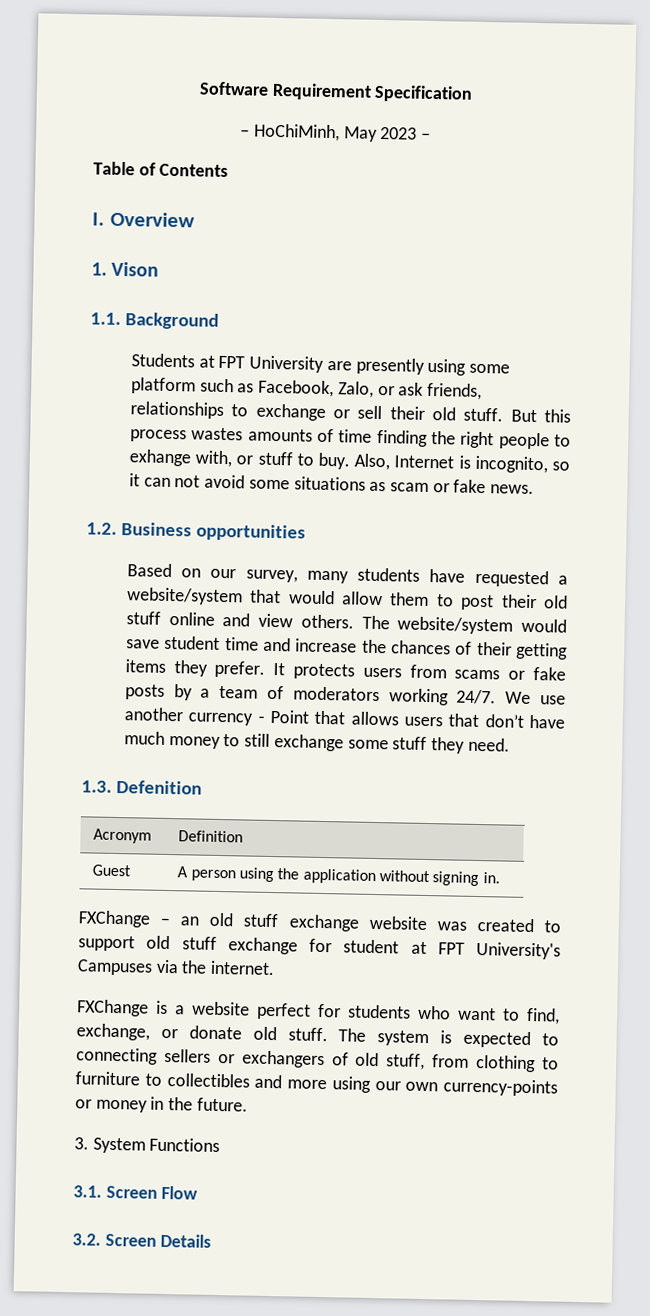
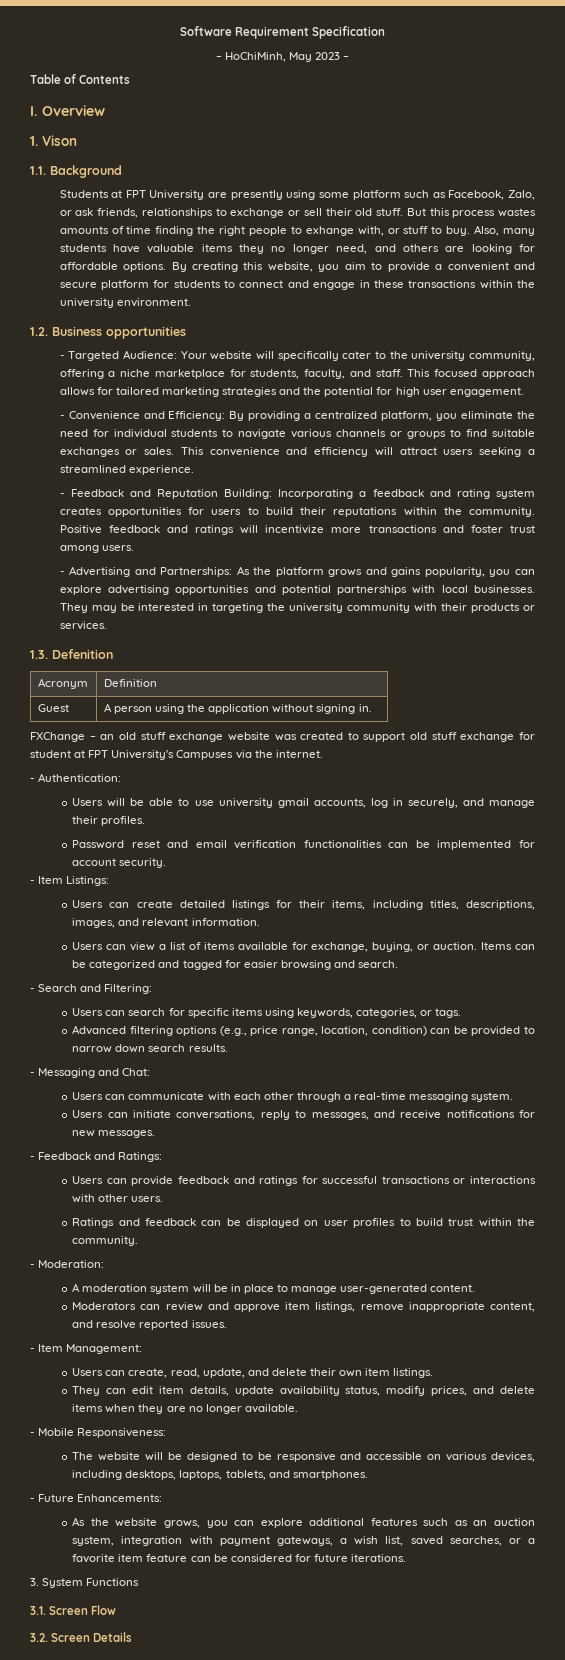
[394,455,571,474] [128,473,535,495] [86,522,306,542] [126,563,568,588] [126,587,568,611] [125,611,567,635] [125,635,569,660] [124,659,567,681] [124,684,567,706] [123,707,566,729] [123,731,510,754] Internet is incognito, so it can not avoid some situations as scam or fake news. // 1.2. Business opportunities // Based on our survey, many students have requested a website/system that would allow them to post their old stuff online and view others. The website/system would save student time and increase the chances of their getting items they prefer. It protects users from scams or fake posts by a team of moderators working 24/7. We use another currency - Point that allows users that don’t have much money to still exchange some stuff they need. -> [503,228,536,236] [59,244,536,254] [59,262,535,272] [59,280,536,290] [59,298,191,308] [30,326,186,339] [59,350,536,361] [59,369,535,379] [59,387,524,397] [59,411,535,421] [59,429,535,439] [59,447,535,457] [59,465,194,475] [59,489,536,499] [59,507,535,517] [59,525,536,535] [59,545,134,553] [59,566,535,577] [59,585,535,595] [59,603,535,613] [59,621,107,630] many students have valuable items they no longer need, and others are looking for affordable options. By creating this website, you aim to provide a convenient and secure platform for students to connect and engage in these transactions within the university environment. // 1.2. Business opportunities // - Targeted Audience: Your website will specifically cater to the university community, offering a niche marketplace for students, faculty, and staff. This focused approach allows for tailored marketing strategies and the potential for high user engagement. // - Convenience and Efficiency: By providing a centralized platform, you eliminate the need for individual students to navigate various channels or groups to find suitable exchanges or sales. This convenience and efficiency will attract users seeking a streamlined experience. // - Feedback and Reputation Building: Incorporating a feedback and rating system creates opportunities for users to build their reputations within the community. Positive feedback and ratings will incentivize more transactions and foster trust among users. // - Advertising and Partnerships: As the platform grows and gains popularity, you can explore advertising opportunities and potential partnerships with local businesses. They may be interested in targeting the university community with their products or services.
[77,999,560,1025] [76,1023,560,1049] [76,1047,560,1073] [75,1071,558,1097] [75,1096,248,1113] FXChange is a website perfect for students who want to find, exchange, or donate old stuff. The system is expected to connecting sellers or exchangers of old stuff, from clothing to furniture to collectibles and more using our own currency-points or money in the future. -> [30,773,122,782] [72,798,536,808] [72,816,146,826] [72,840,535,850] [72,858,167,868] [30,876,110,886] [72,900,535,910] [72,918,260,928] [72,942,535,952] [72,960,399,970] [30,984,153,994] [72,1008,462,1018] [72,1025,535,1036] [72,1044,228,1053] [30,1068,151,1078] [72,1092,514,1102] [72,1110,535,1120] [72,1130,156,1138] [30,1152,163,1162] [72,1176,536,1186] [72,1194,164,1203] [72,1218,535,1228] [72,1236,139,1246] [30,1260,105,1268] [72,1283,476,1294] [72,1302,535,1312] [72,1320,227,1330] [30,1344,143,1354] [72,1368,434,1378] [72,1386,535,1396] [72,1404,298,1414] [30,1428,167,1438] [72,1452,535,1462] [72,1470,368,1480] [30,1494,163,1502] [72,1517,535,1528] [72,1536,536,1546] [72,1554,407,1563] - Authentication: // Users will be able to use university gmail accounts, log in securely, and manage their profiles. // Password reset and email verification functionalities can be implemented for account security. // - Item Listings: // Users can create detailed listings for their items, including titles, descriptions, images, and relevant information. // Users can view a list of items available for exchange, buying, or auction. Items can be categorized and tagged for easier browsing and search. // - Search and Filtering: // Users can search for specific items using keywords, categories, or tags. // Advanced filtering options (e.g., price range, location, condition) can be provided to narrow down search results. // - Messaging and Chat: // Users can communicate with each other through a real-time messaging system. // Users can initiate conversations, reply to messages, and receive notifications for new messages. // - Feedback and Ratings: // Users can provide feedback and ratings for successful transactions or interactions with other users. // Ratings and feedback can be displayed on user profiles to build trust within the community. // - Moderation: // A moderation system will be in place to manage user-generated content. // Moderators can review and approve item listings, remove inappropriate content, and resolve reported issues. // - Item Management: // Users can create, read, update, and delete their own item listings. // They can edit item details, update availability status, modify prices, and delete items when they are no longer available. // - Mobile Responsiveness: // The website will be designed to be responsive and accessible on various devices, including desktops, laptops, tablets, and smartphones. // - Future Enhancements: // As the website grows, you can explore additional features such as an auction system, integration with payment gateways, a wish list, saved searches, or a favorite item feature can be considered for future iterations.

